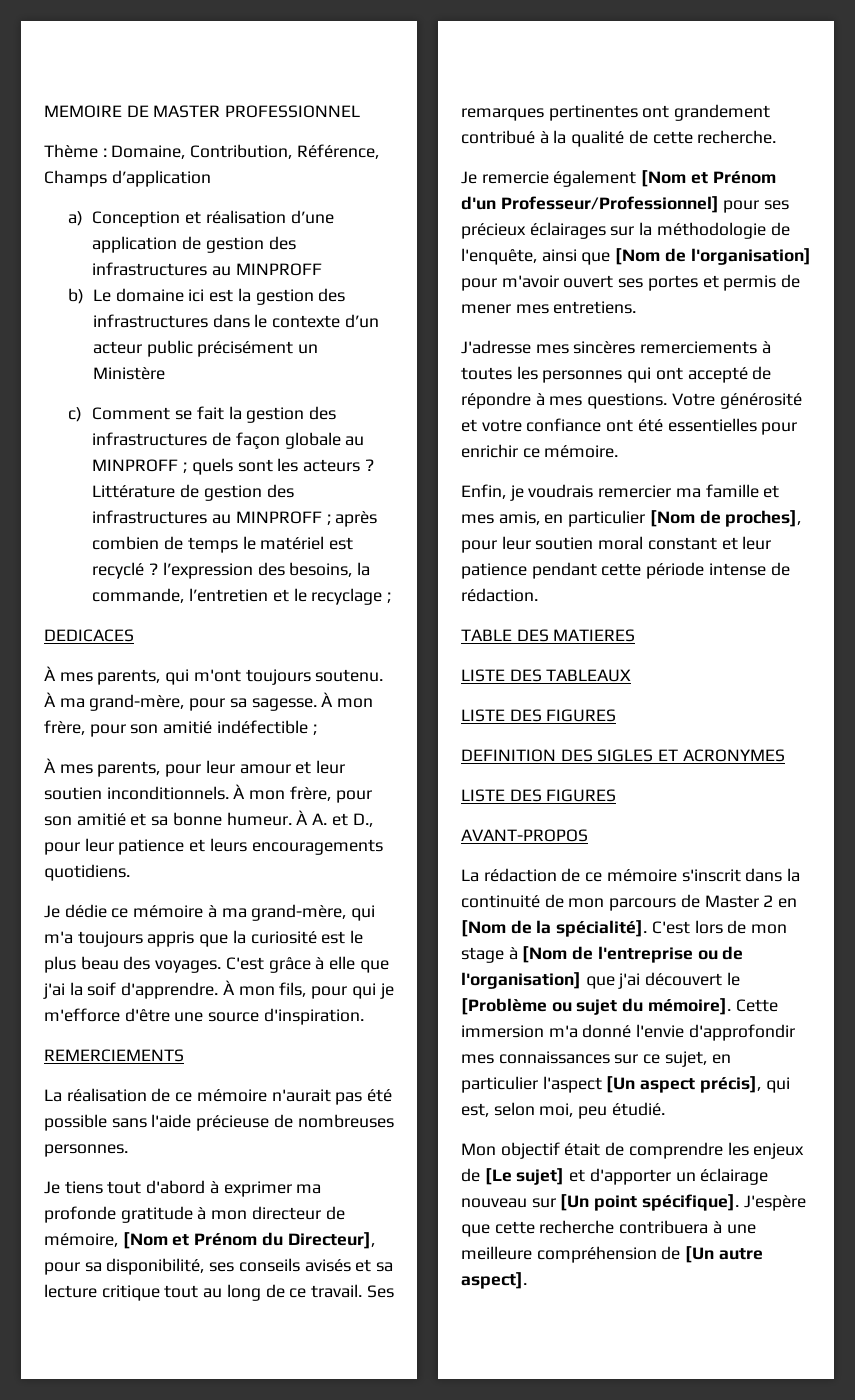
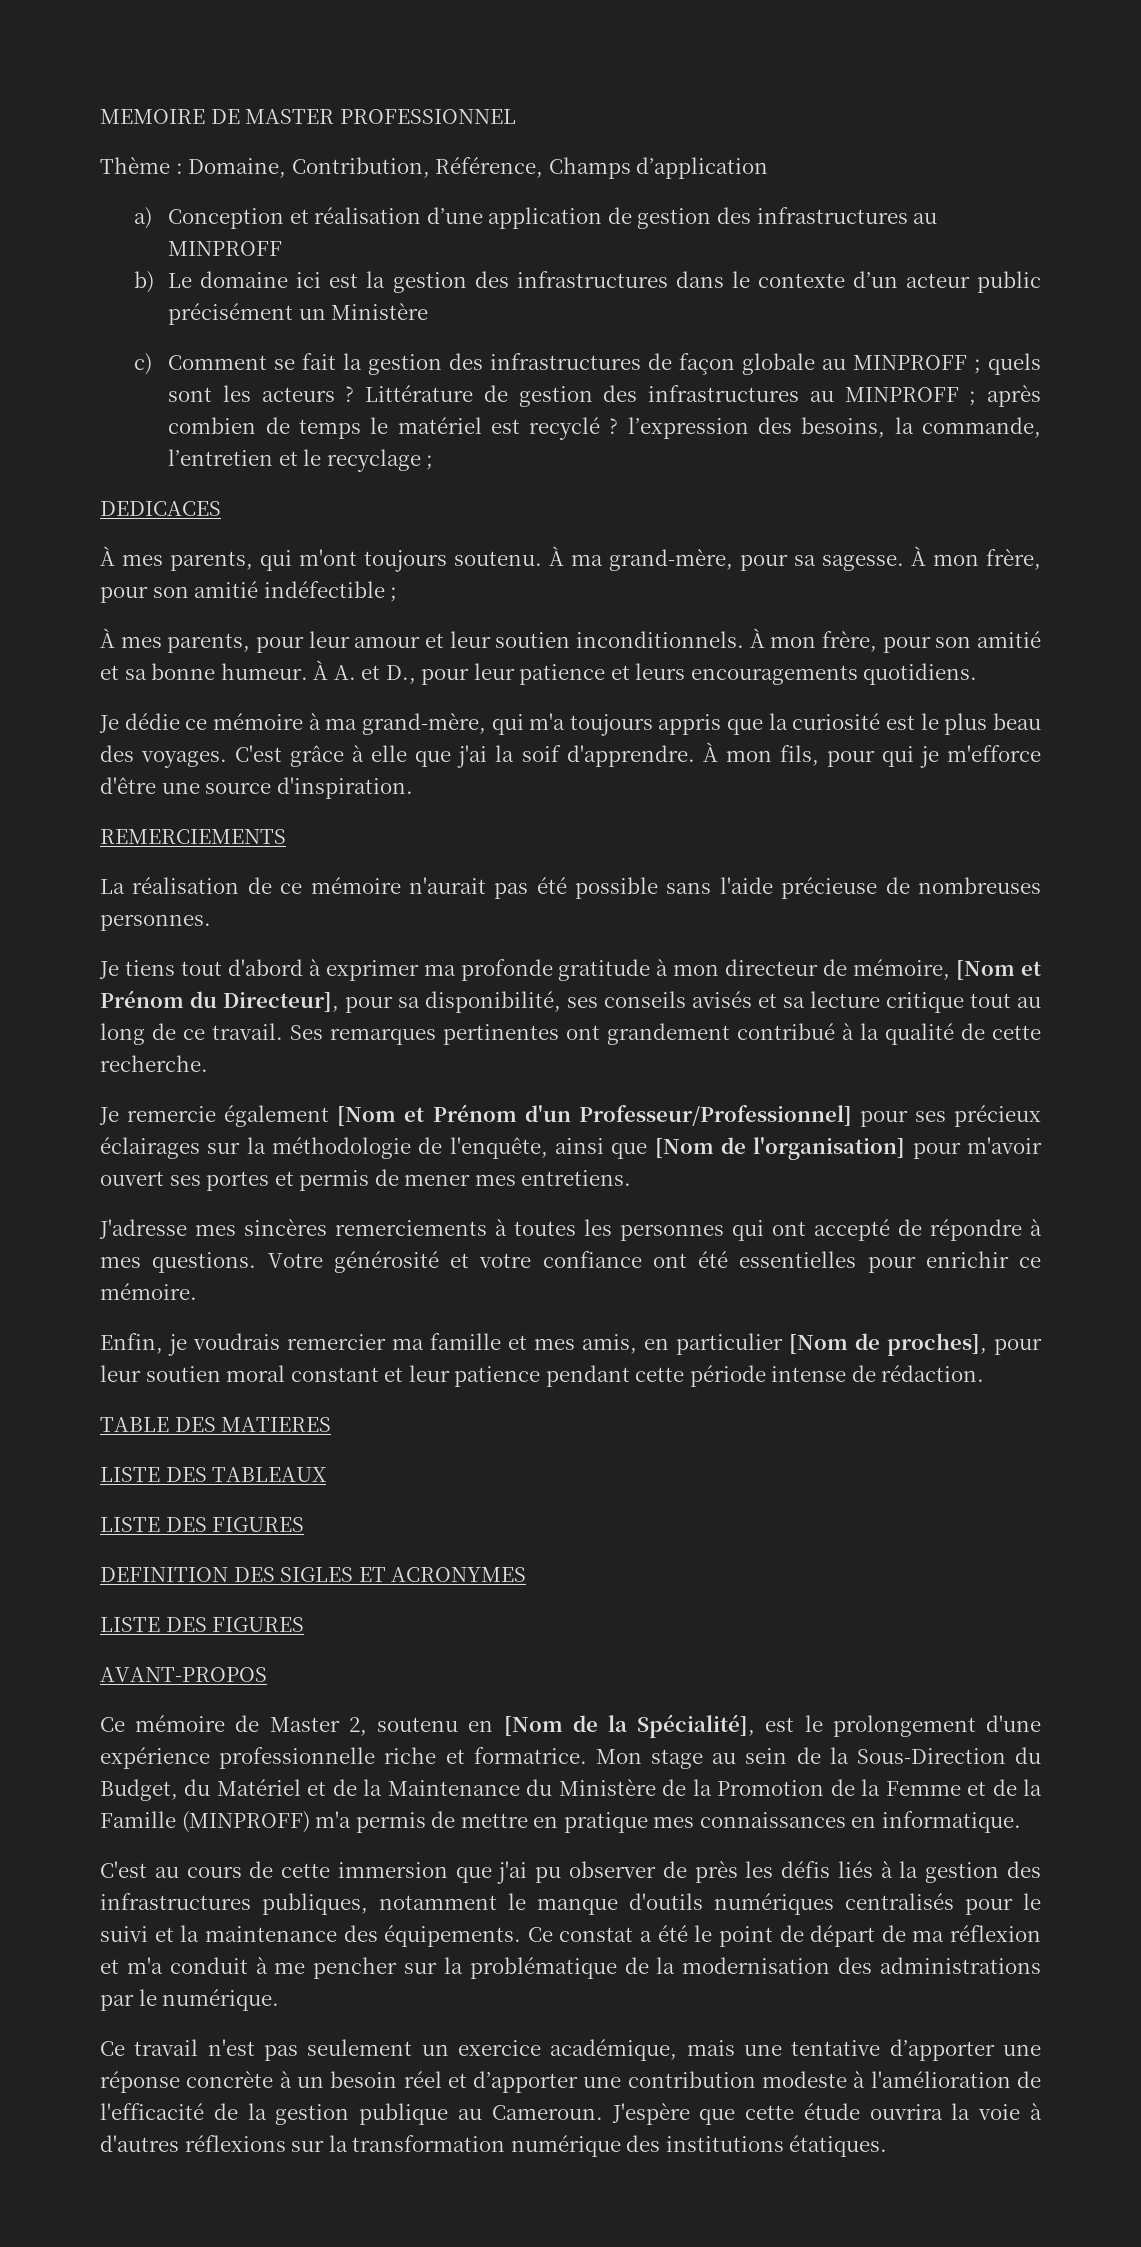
[461,868,801,882] [461,894,798,911] [461,920,788,937] [461,946,744,963] [461,972,740,989] [461,998,778,1015] [461,1024,795,1041] [461,1051,731,1067] [461,1076,790,1093] [461,1102,665,1119] [461,1142,805,1159] [461,1168,769,1185] [461,1194,806,1211] [461,1220,756,1237] [461,1246,763,1263] [461,1272,527,1289] La rédaction de ce mémoire s'inscrit dans la continuité de mon parcours de Master 2 en [Nom de la spécialité]. C'est lors de mon stage à [Nom de l'entreprise ou de l'organisation] que j'ai découvert le [Problème ou sujet du mémoire]. Cette immersion m'a donné l'envie d'approfondir mes connaissances sur ce sujet, en particulier l'aspect [Un aspect précis], qui est, selon moi, peu étudié. // Mon objectif était de comprendre les enjeux de [Le sujet] et d'apporter un éclairage nouveau sur [Un point spécifique]. J'espère que cette recherche contribuera à une meilleure compréhension de [Un autre aspect]. -> [100,1714,1041,1738] [100,1747,1041,1769] [100,1779,1043,1801] [100,1811,1021,1833] [100,1861,1042,1884] [100,1893,1041,1915] [100,1925,1041,1947] [100,1957,1041,1979] [100,1989,280,2011] [100,2039,1041,2061] [100,2071,1041,2093] [100,2103,1043,2125] [100,2135,888,2157] Ce mémoire de Master 2, soutenu en [Nom de la Spécialité], est le prolongement d'une expérience professionnelle riche et formatrice. Mon stage au sein de la Sous-Direction du Budget, du Matériel et de la Maintenance du Ministère de la Promotion de la Femme et de la Famille (MINPROFF) m'a permis de mettre en pratique mes connaissances en informatique. // C'est au cours de cette immersion que j'ai pu observer de près les défis liés à la gestion des infrastructures publiques, notamment le manque d'outils numériques centralisés pour le suivi et la maintenance des équipements. Ce constat a été le point de départ de ma réflexion et m'a conduit à me pencher sur la problématique de la modernisation des administrations par le numérique. // Ce travail n'est pas seulement un exercice académique, mais une tentative d’apporter une réponse concrète à un besoin réel et d’apporter une contribution modeste à l'amélioration de l'efficacité de la gestion publique au Cameroun. J'espère que cette étude ouvrira la voie à d'autres réflexions sur la transformation numérique des institutions étatiques.

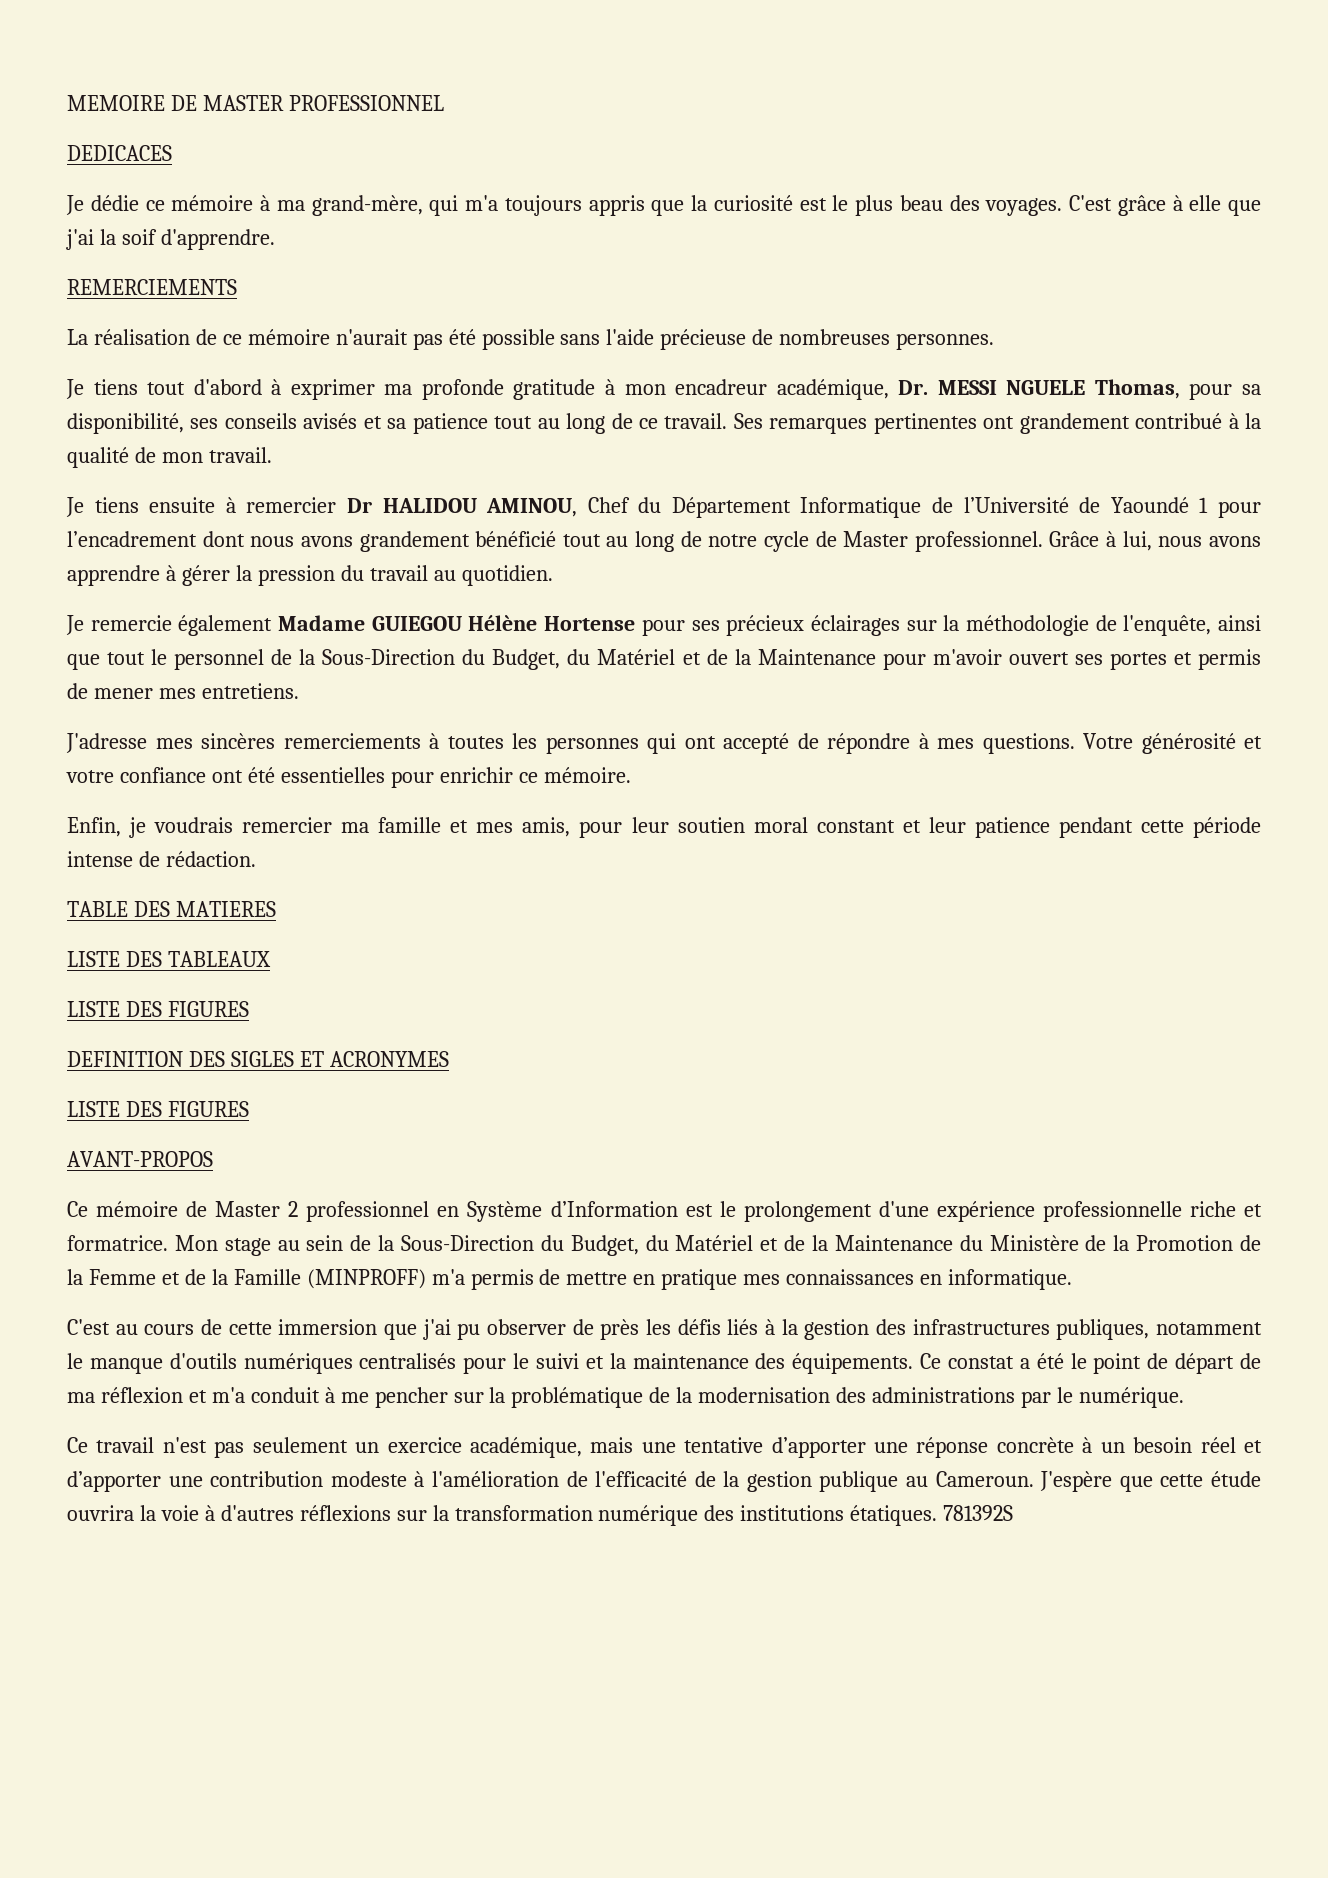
[100,157,769,179] [134,207,938,229] [168,241,283,256] [134,271,1041,293] [168,303,429,325] [134,353,1041,375] [168,385,1041,407] [168,417,1041,440] [168,449,434,472] [100,501,221,516] [100,546,1041,572] [100,581,398,603] [100,628,1041,653] [100,660,978,685] Thème : Domaine, Contribution, Référence, Champs d’application // a) Conception et réalisation d’une application de gestion des infrastructures au MINPROFF // b) Le domaine ici est la gestion des infrastructures dans le contexte d’un acteur public précisément un Ministère // c) Comment se fait la gestion des infrastructures de façon globale au MINPROFF ; quels sont les acteurs ? Littérature de gestion des infrastructures au MINPROFF ; après combien de temps le matériel est recyclé ? l’expression des besoins, la commande, l’entretien et le recyclage ; // DEDICACES // À mes parents, qui m'ont toujours soutenu. À ma grand-mère, pour sa sagesse. À mon frère, pour son amitié indéfectible ; // À mes parents, pour leur amour et leur soutien inconditionnels. À mon frère, pour son amitié et sa bonne humeur. À A. et D., pour leur patience et leurs encouragements quotidiens. -> [67,145,172,161] DEDICACES
[702,742,1042,768] [100,777,413,799] À mon fils, pour qui je m'efforce d'être une source d'inspiration. -> (275, 239) none
[725,959,1041,980] [100,990,339,1012] directeur de mémoire, [Nom et Prénom du Directeur], -> [675,379,1180,400] encadreur académique, Dr. MESSI NGUELE Thomas,
[810,991,964,1013] lecture critique -> [412,413,488,434] patience
[992,1025,1041,1040] [100,1055,208,1072] [99,1104,852,1127] cette recherche. // Je remercie également [Nom et Prénom d'un Professeur/Professionnel] -> [161,447,272,463] [66,497,1261,518] [67,531,1261,552] [67,565,553,586] [66,615,636,636] mon travail. // Je tiens ensuite à remercier Dr HALIDOU AMINOU, Chef du Département Informatique de l’Université de Yaoundé 1 pour l’encadrement dont nous avons grandement bénéficié tout au long de notre cycle de Master professionnel. Grâce à lui, nous avons apprendre à gérer la pression du travail au quotidien. // Je remercie également Madame GUIEGOU Hélène Hortense
[654,1137,906,1160] [Nom de l'organisation] -> [107,649,876,670] tout le personnel de la Sous-Direction du Budget, du Matériel et de la Maintenance
[644,1333,987,1356] en particulier [Nom de proches], -> (571, 827) none
[348,1714,756,1738] 2, soutenu en [Nom de la Spécialité], -> [288,1201,678,1222] 2 professionnel en Système d’Information
(888, 2146) none -> [943,1505,1014,1521] 781392S

